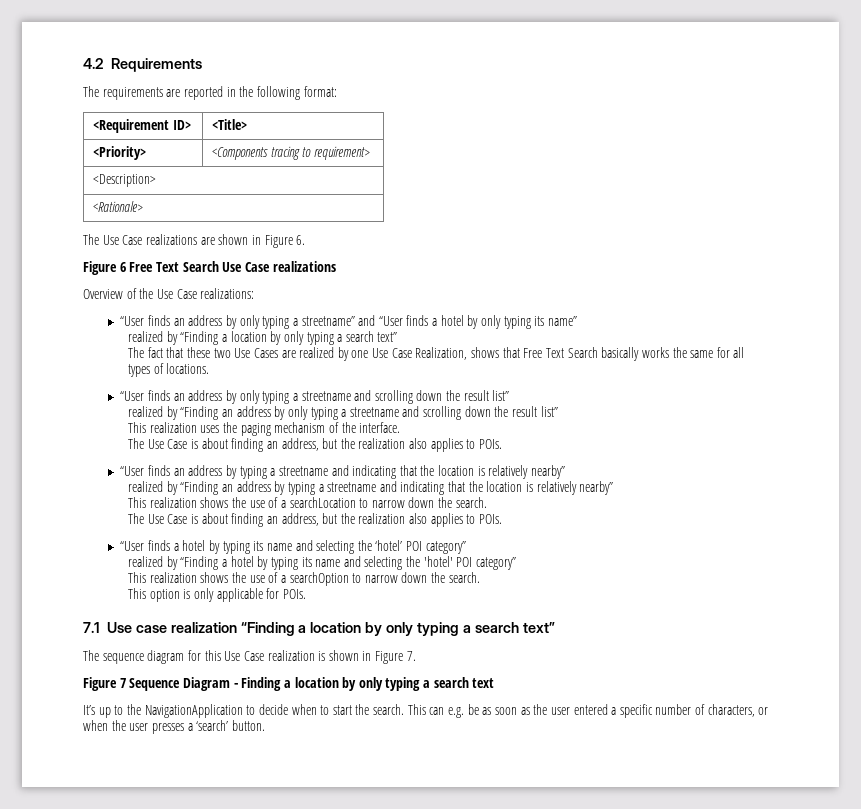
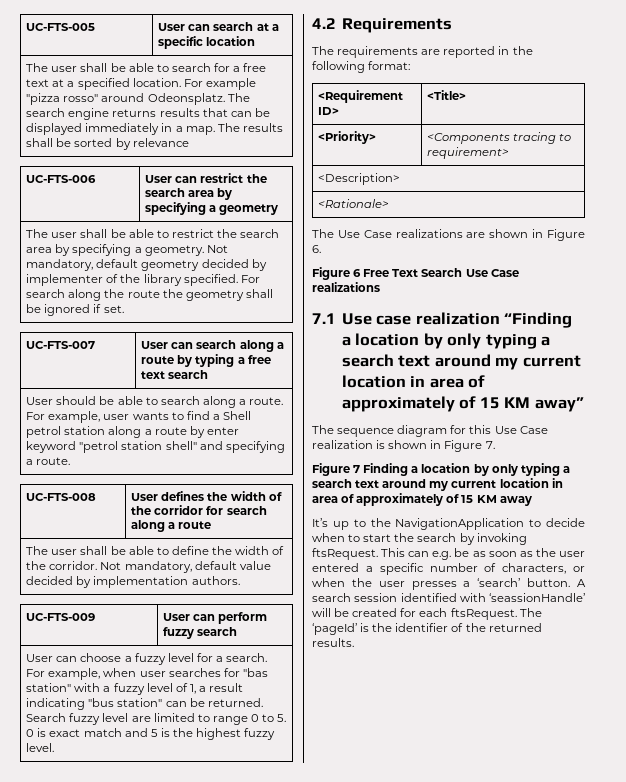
(83, 63) none -> [26,23,96,31] [158,22,279,31] [158,36,256,49] [26,63,267,72] [26,78,256,90] [26,93,250,105] [26,108,270,120] [26,123,283,135] [26,138,189,150] [26,175,97,183] [145,173,267,183] [145,188,233,200] [145,202,279,215] [26,229,280,238] [26,244,228,256] [26,259,267,271] [26,274,260,286] [26,289,273,301] [26,304,124,316] [26,341,96,349] [141,340,284,352] [141,354,271,367] [141,370,209,379] [26,396,284,408] [26,411,252,423] [26,426,239,438] [26,441,285,453] [26,457,71,465] [26,493,97,501] [131,491,282,501] [131,505,267,515] [131,520,212,532] [26,546,285,555] [26,561,271,573] [26,576,240,588] [26,613,96,621] [163,612,268,624] [163,627,238,639] [26,653,268,665] [26,668,268,680] [26,683,244,695] [26,698,263,710] [26,713,287,725] [26,728,276,740] [26,743,55,752] UC-FTS-005 | User can search at a specific location // The user shall be able to search for a free text at a specified location. For example "pizza rosso" around Odeonsplatz. The search engine returns results that can be displayed immediately in a map. The results shall be sorted by relevance // UC-FTS-006 | User can restrict the search area by specifying a geometry // The user shall be able to restrict the search area by specifying a geometry. Not mandatory, default geometry decided by implementer of the library specified. For search along the route the geometry shall be ignored if set. // UC-FTS-007 | User can search along a route by typing a free text search // User should be able to search along a route. For example, user wants to find a Shell petrol station along a route by enter keyword "petrol station shell" and specifying a route. // UC-FTS-008 | User defines the width of the corridor for search along a route // The user shall be able to define the width of the corridor. Not mandatory, default value decided by implementation authors. // UC-FTS-009 | User can perform fuzzy search // User can choose a fuzzy level for a search. For example, when user searches for "bas station" with a fuzzy level of 1, a result indicating "bus station" can be returned. Search fuzzy level are limited to range 0 to 5. 0 is exact match and 5 is the highest fuzzy level. //
[83,288,255,299] [120,315,577,329] [127,331,398,345] [127,347,745,361] [127,363,210,377] [120,390,510,404] [127,406,558,420] [127,422,401,436] [127,438,503,452] [120,465,566,479] [127,481,614,495] [127,497,487,508] [127,513,503,527] [120,540,466,554] [127,556,517,570] [127,572,480,586] [127,588,306,602] // Overview of the Use Case realizations: // “User finds an address by only typing a streetname” and “User finds a hotel by only typing its name” // realized by “Finding a location by only typing a search text” // The fact that these two Use Cases are realized by one Use Case Realization, shows that Free Text Search basically works the same for all types of locations. // “User finds an address by only typing a streetname and scrolling down the result list” // realized by “Finding an address by only typing a streetname and scrolling down the result list” // This realization uses the paging mechanism of the interface. // The Use Case is about finding an address, but the realization also applies to POIs. // “User finds an address by typing a streetname and indicating that the location is relatively nearby” // realized by “Finding an address by typing a streetname and indicating that the location is relatively nearby” // This realization shows the use of a searchLocation to narrow down the search. // The Use Case is about finding an address, but the realization also applies to POIs. // “User finds a hotel by typing its name and selecting the ‘hotel’ POI category” // realized by “Finding a hotel by typing its name and selecting the 'hotel' POI category” // This realization shows the use of a searchOption to narrow down the search. // This option is only applicable for POIs. -> (380, 287) none
[522,622,555,633] text” -> [398,354,581,370] [341,375,486,388] [341,396,584,412] text around my current location in area of approximately of 15 KM away”
[129,677,238,691] Sequence Diagram - -> (361, 469) none
(495, 683) none -> [382,478,563,491] [312,493,532,506] around my current location in area of approximately of 15 KM away
[373,704,405,715] search. -> [417,533,527,545] [312,548,378,560] search by invoking ftsRequest.
(265, 725) none -> [577,579,586,587] [312,593,585,602] [312,608,542,620] [312,623,542,635] [312,638,354,647] A search session identified with ‘seassionHandle’ will be created for each ftsRequest. The ‘pageId’ is the identifier of the returned results.

